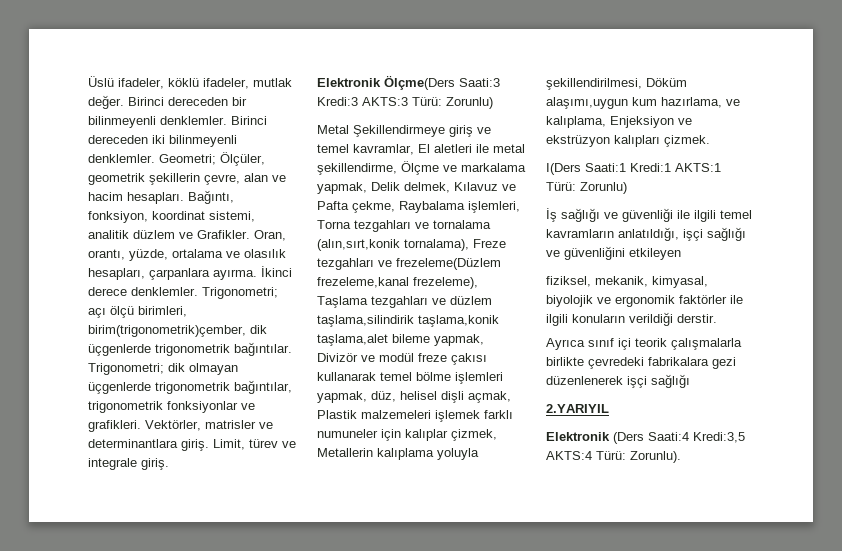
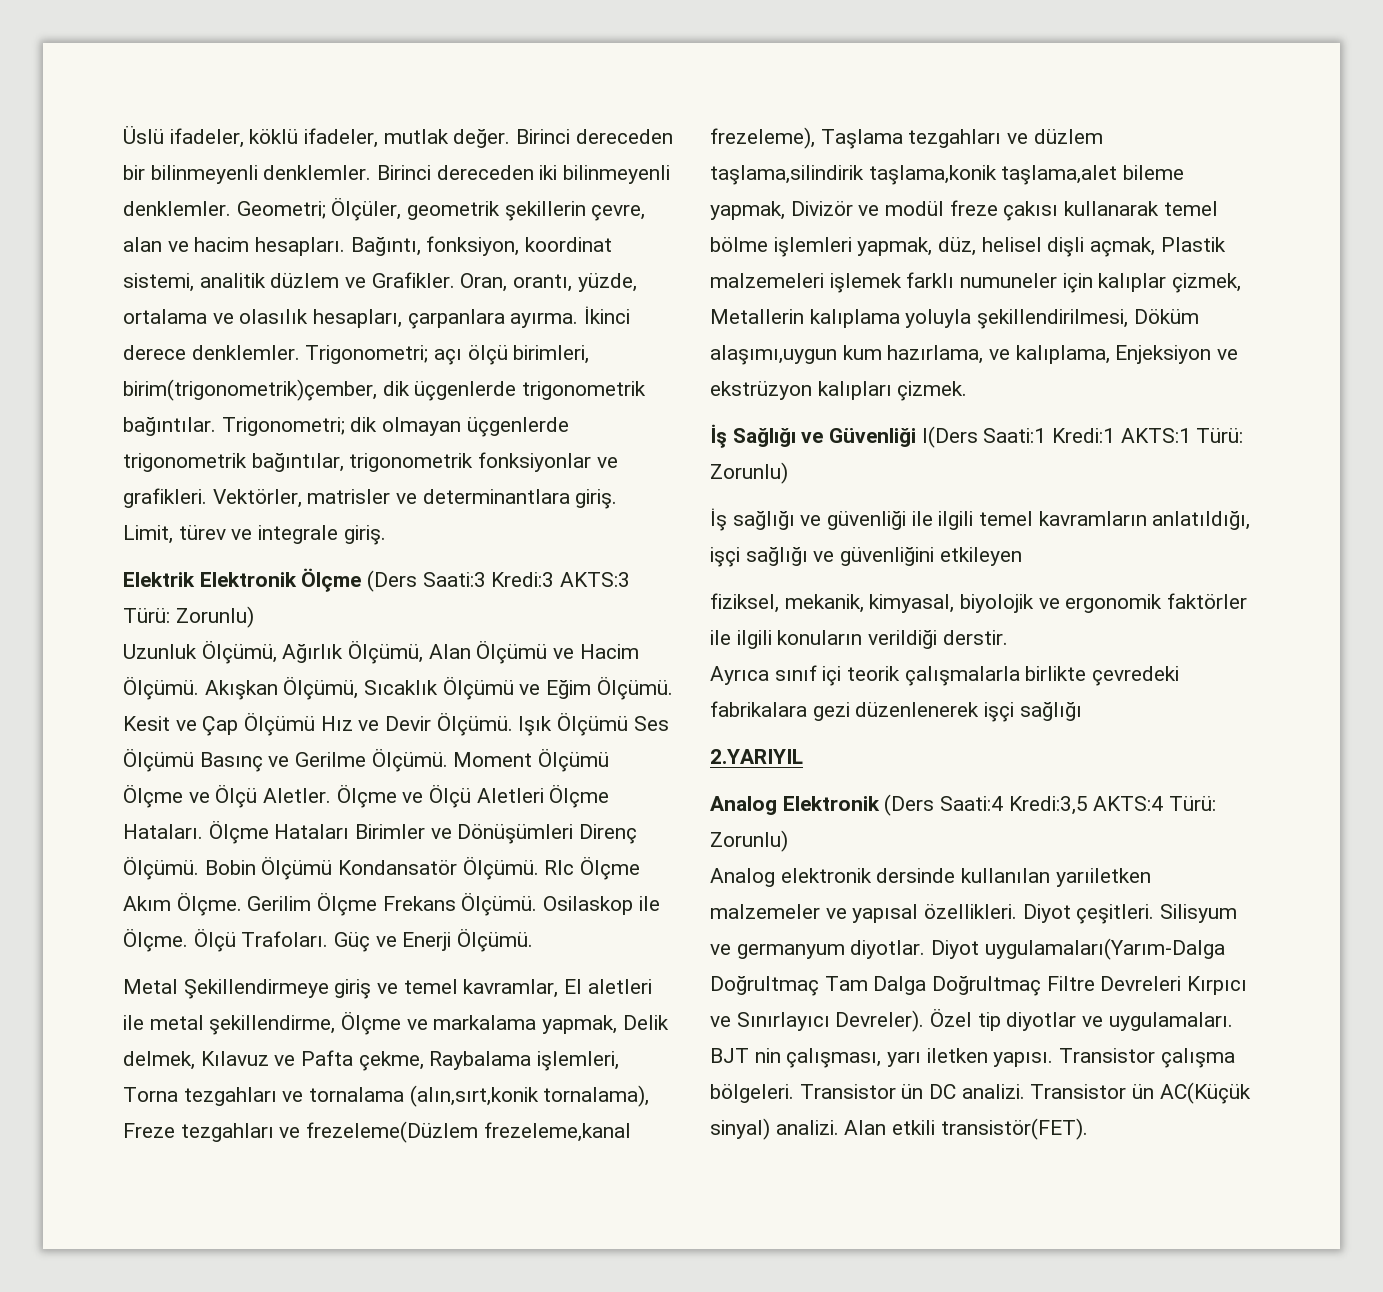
[317,75,455,90] Elektronik Ölçme(Ders -> [123,568,418,592] Elektrik Elektronik Ölçme (Ders
(493, 103) none -> [123,641,639,664] [123,677,673,700] [123,713,669,736] [123,749,610,772] [123,785,610,808] [123,821,638,844] [123,857,641,880] [123,893,660,916] [123,929,534,952] // Uzunluk Ölçümü, Ağırlık Ölçümü, Alan Ölçümü ve Hacim Ölçümü. Akışkan Ölçümü, Sıcaklık Ölçümü ve Eğim Ölçümü. Kesit ve Çap Ölçümü Hız ve Devir Ölçümü. Işık Ölçümü Ses Ölçümü Basınç ve Gerilme Ölçümü. Moment Ölçümü Ölçme ve Ölçü Aletler. Ölçme ve Ölçü Aletleri Ölçme Hataları. Ölçme Hataları Birimler ve Dönüşümleri Direnç Ölçümü. Bobin Ölçümü Kondansatör Ölçümü. Rlc Ölçme Akım Ölçme. Gerilim Ölçme Frekans Ölçümü. Osilaskop ile Ölçme. Ölçü Trafoları. Güç ve Enerji Ölçümü.
(710, 141) none -> [710,424,917,448] İş Sağlığı ve Güvenliği
(609, 408) none -> [710,796,777,815] Analog
[630,451,681,463] Zorunlu). -> [710,830,788,852] [710,868,1151,887] [710,904,1238,924] [710,938,1225,960] [710,976,1248,996] [710,1009,1233,1032] [710,1048,1235,1068] [710,1082,1251,1104] [710,1118,1088,1140] Zorunlu) // Analog elektronik dersinde kullanılan yarıiletken malzemeler ve yapısal özellikleri. Diyot çeşitleri. Silisyum ve germanyum diyotlar. Diyot uygulamaları(Yarım-Dalga Doğrultmaç Tam Dalga Doğrultmaç Filtre Devreleri Kırpıcı ve Sınırlayıcı Devreler). Özel tip diyotlar ve uygulamaları. BJT nin çalışması, yarı iletken yapısı. Transistor çalışma bölgeleri. Transistor ün DC analizi. Transistor ün AC(Küçük sinyal) analizi. Alan etkili transistör(FET).

